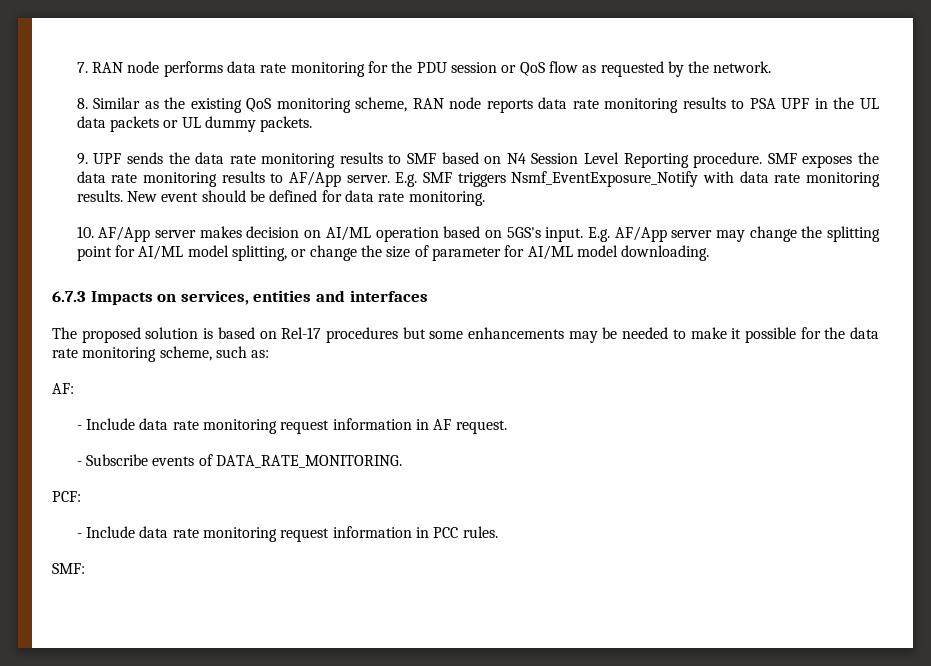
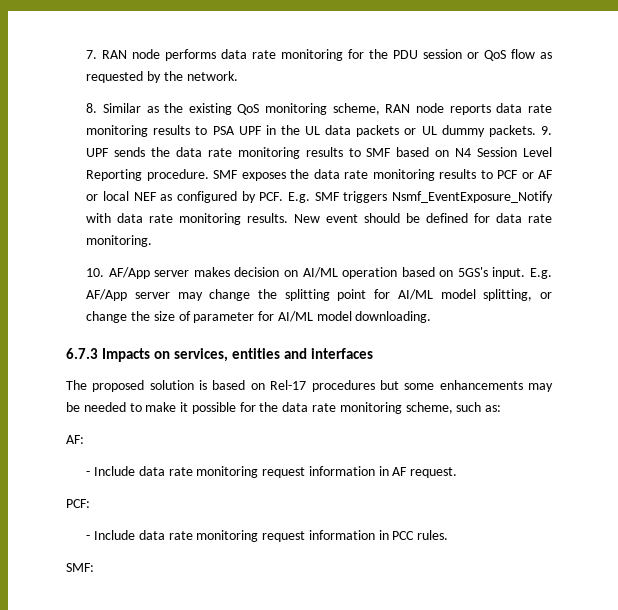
(313, 124) // -> (536, 131) none
[289,171,390,187] AF/App server. -> [497,170,553,179] [86,191,284,203] PCF or AF or local NEF as configured by PCF.
[76,454,403,468] // - Subscribe events of DATA_RATE_MONITORING. -> (458, 472) none

